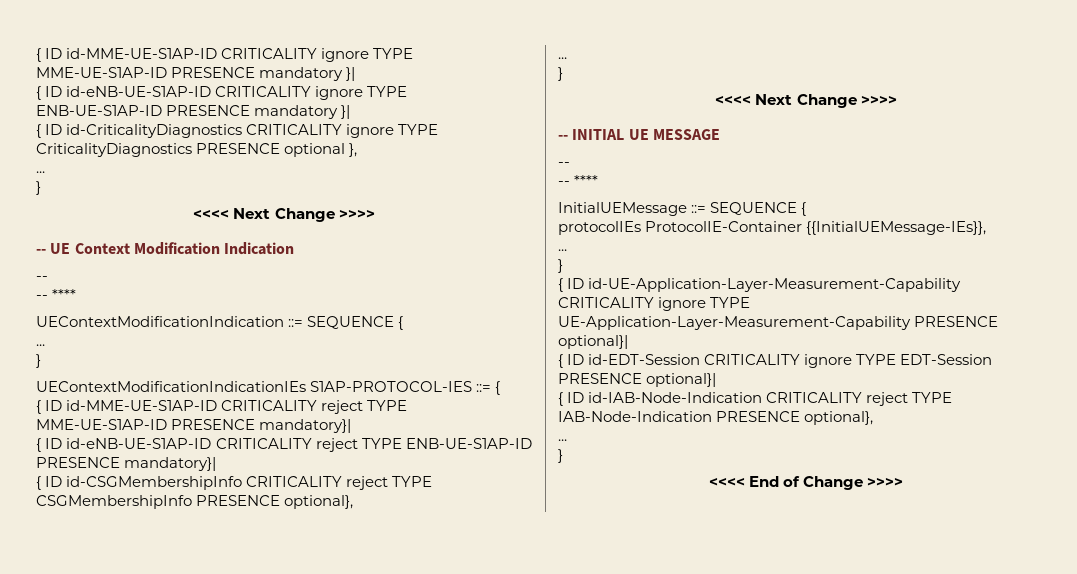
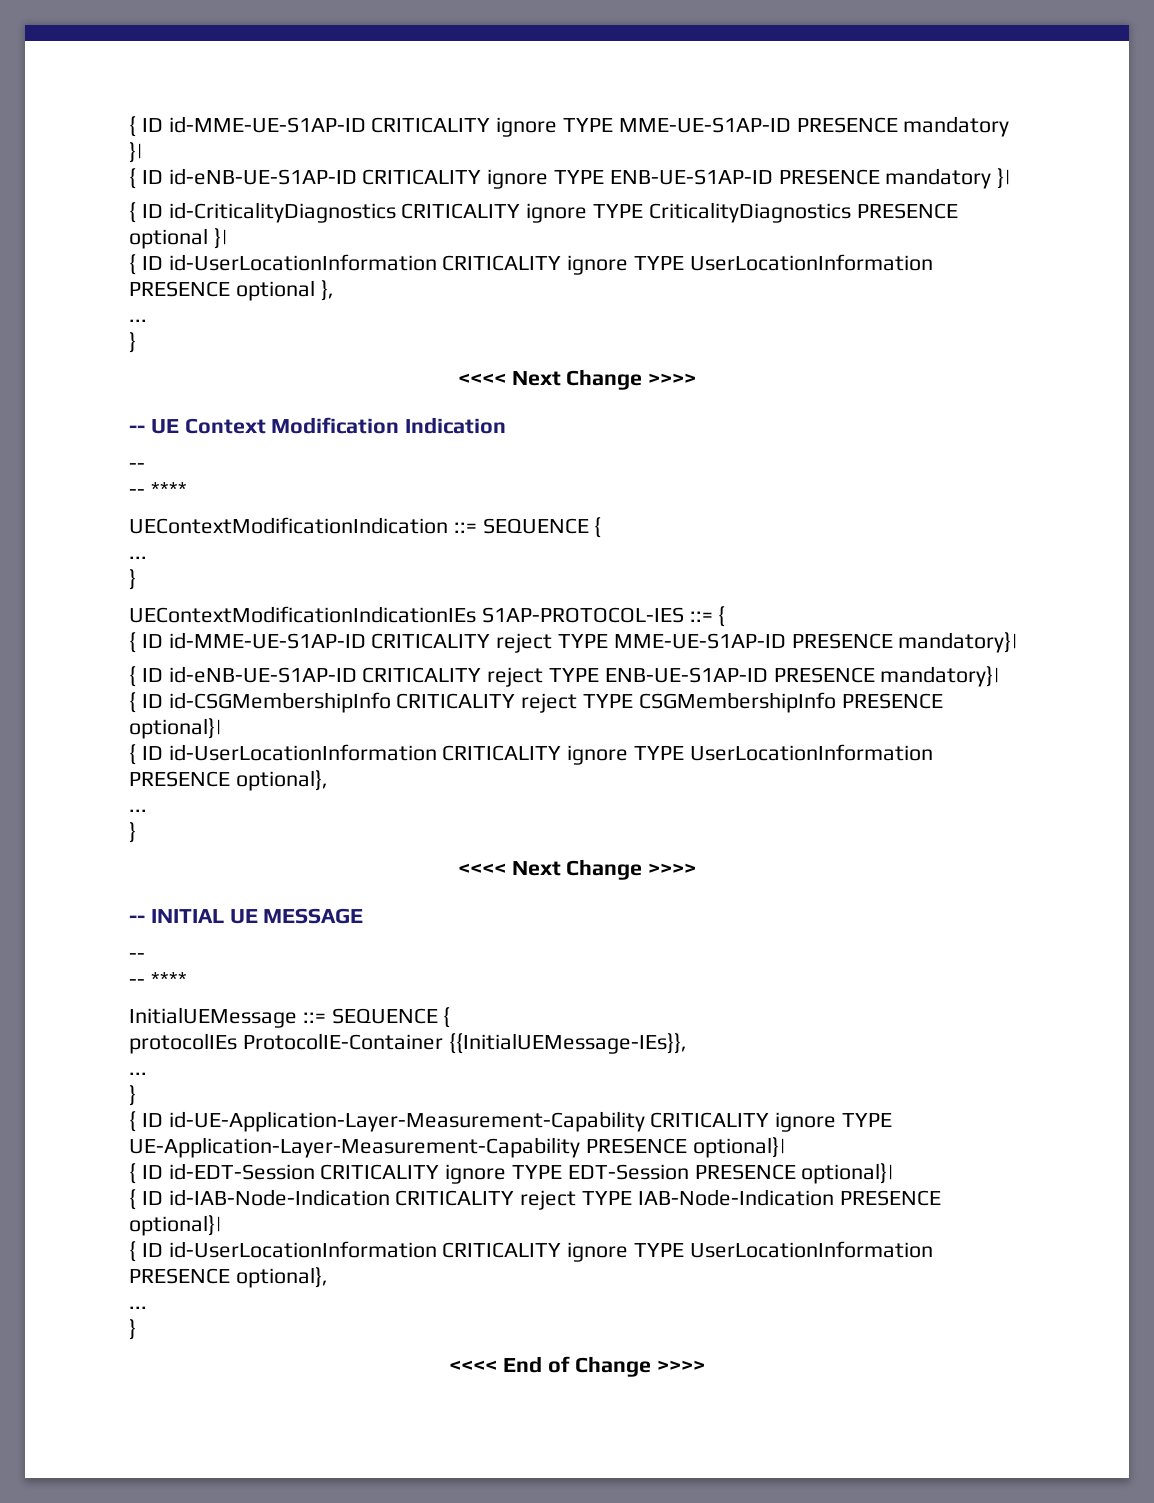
(346, 150) none -> [213,228,228,249] [129,254,933,275] [129,280,315,301] }| // { ID id-UserLocationInformation CRITICALITY ignore TYPE UserLocationInformation PRESENCE optional
(281, 500) none -> [129,718,222,739] [129,744,933,765] [129,771,230,787] optional}| // { ID id-UserLocationInformation CRITICALITY ignore TYPE UserLocationInformation PRESENCE
(801, 416) none -> [129,1215,222,1236] [129,1241,933,1262] [129,1268,230,1284] optional}| // { ID id-UserLocationInformation CRITICALITY ignore TYPE UserLocationInformation PRESENCE

